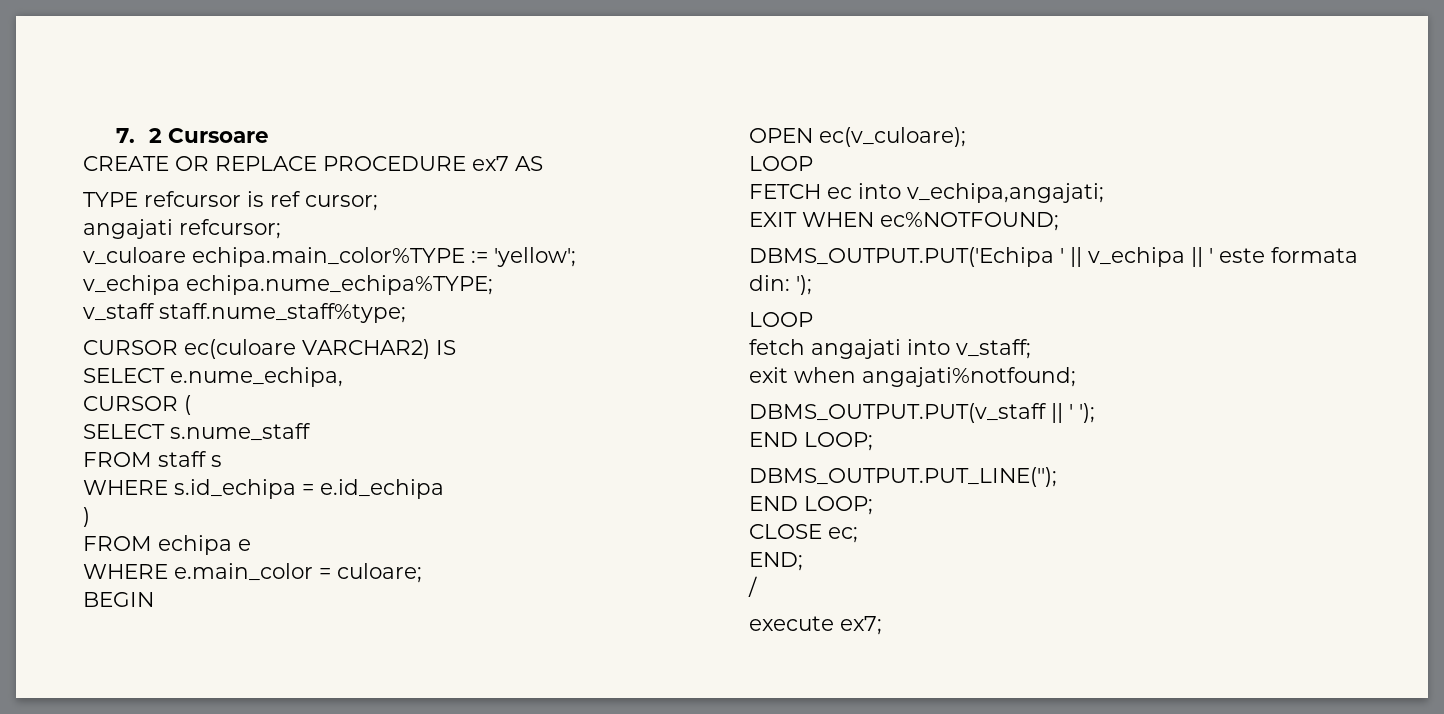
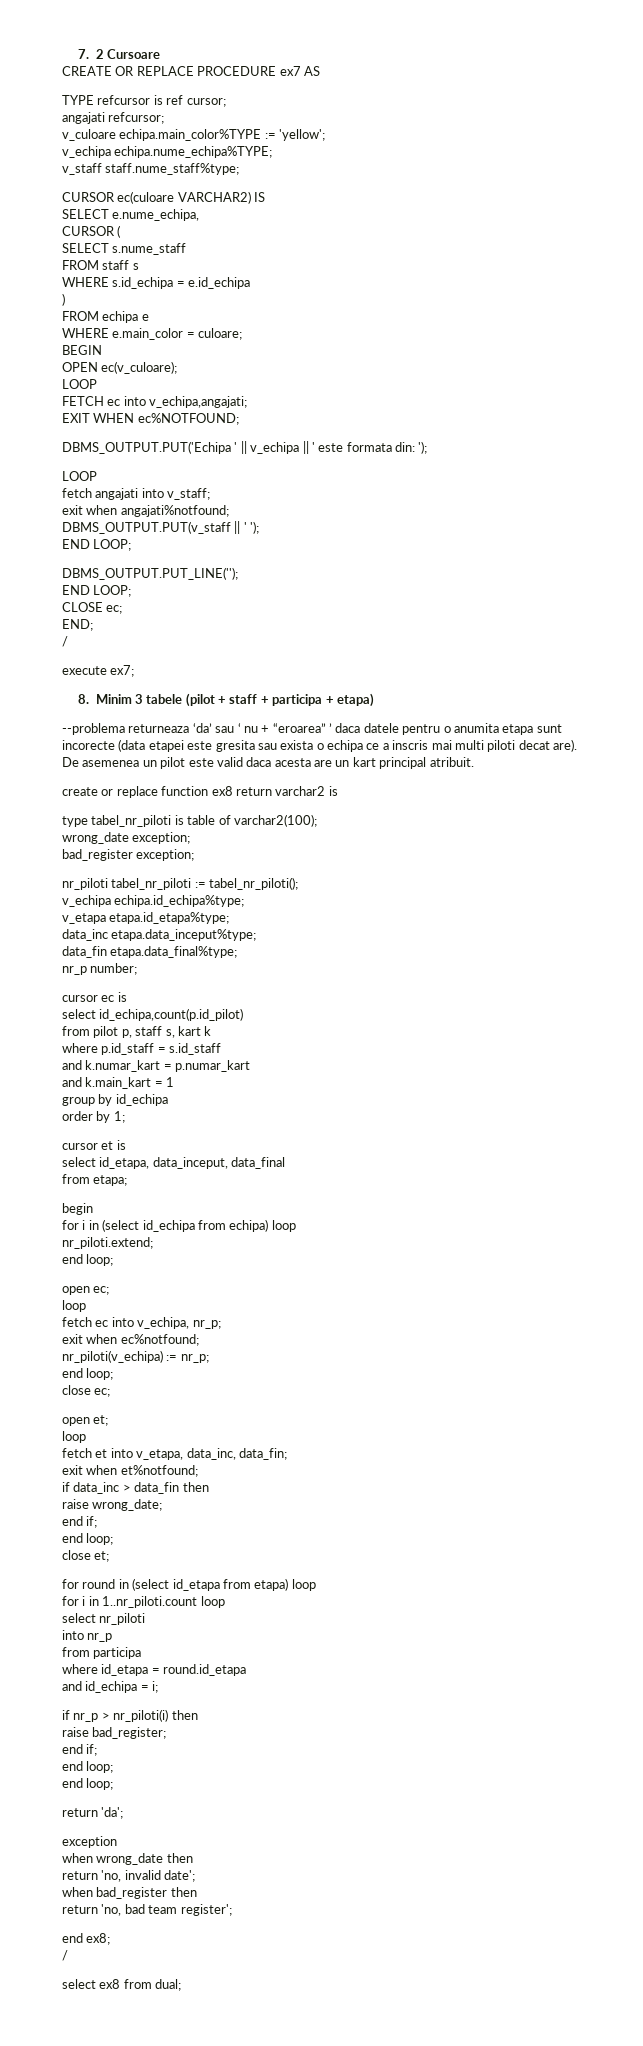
(882, 625) none -> [78,693,374,707] [62,723,562,735] [62,739,577,752] [62,757,474,769] [62,786,338,798] [62,814,317,827] [62,832,191,844] [62,849,195,861] [62,877,299,890] [62,895,245,907] [62,912,230,924] [62,929,257,941] [62,946,238,958] [62,963,138,975] [62,992,127,1002] [62,1008,244,1021] [62,1026,212,1038] [62,1043,222,1055] [62,1060,251,1072] [62,1077,175,1089] [62,1094,168,1106] [62,1111,125,1123] [62,1140,126,1150] [62,1157,286,1169] [62,1174,128,1186] [62,1203,93,1215] [62,1219,296,1232] [62,1237,153,1249] [62,1254,114,1266] [62,1286,110,1295] [62,1300,86,1312] [62,1317,221,1329] [62,1334,199,1346] [62,1350,209,1363] [62,1368,114,1380] [62,1385,111,1397] [62,1415,109,1426] [62,1431,86,1443] [62,1448,287,1460] [62,1465,198,1477] [62,1482,209,1494] [62,1499,163,1511] [62,1516,98,1528] [62,1533,114,1545] [62,1550,110,1562] [62,1578,316,1591] [62,1596,225,1608] [62,1613,146,1625] [62,1630,113,1642] [62,1647,142,1659] [62,1664,247,1676] [62,1681,159,1693] [62,1709,198,1722] [62,1727,167,1739] [62,1744,98,1756] [62,1761,114,1773] [62,1778,114,1790] [62,1807,124,1819] [62,1836,117,1848] [62,1853,193,1865] [62,1870,196,1882] [62,1887,197,1899] [62,1904,232,1916] [62,1933,111,1945] [62,1950,68,1961] [62,1979,182,1991] // 8. Minim 3 tabele (pilot + staff + participa + etapa) // --problema returneaza ‘da’ sau ‘ nu + “eroarea” ’ daca datele pentru o anumita etapa sunt incorecte (data etapei este gresita sau exista o echipa ce a inscris mai multi piloti decat are). De asemenea un pilot este valid daca acesta are un kart principal atribuit. // create or replace function ex8 return varchar2 is // type tabel_nr_piloti is table of varchar2(100); // wrong_date exception; // bad_register exception; // nr_piloti tabel_nr_piloti := tabel_nr_piloti(); // v_echipa echipa.id_echipa%type; // v_etapa etapa.id_etapa%type; // data_inc etapa.data_inceput%type; // data_fin etapa.data_final%type; // nr_p number; // cursor ec is // select id_echipa,count(p.id_pilot) // from pilot p, staff s, kart k // where p.id_staff = s.id_staff // and k.numar_kart = p.numar_kart // and k.main_kart = 1 // group by id_echipa // order by 1; // cursor et is // select id_etapa, data_inceput, data_final // from etapa; // begin // for i in (select id_echipa from echipa) loop // nr_piloti.extend; // end loop; // open ec; // loop // fetch ec into v_echipa, nr_p; // exit when ec%notfound; // nr_piloti(v_echipa) := nr_p; // end loop; // close ec; // open et; // loop // fetch et into v_etapa, data_inc, data_fin; // exit when et%notfound; // if data_inc > data_fin then // raise wrong_date; // end if; // end loop; // close et; // for round in (select id_etapa from etapa) loop // for i in 1..nr_piloti.count loop // select nr_piloti // into nr_p // from participa // where id_etapa = round.id_etapa // and id_echipa = i; // if nr_p > nr_piloti(i) then // raise bad_register; // end if; // end loop; // end loop; // return 'da'; // exception // when wrong_date then // return 'no, invalid date'; // when bad_register then // return 'no, bad team register'; // end ex8; // / // select ex8 from dual;

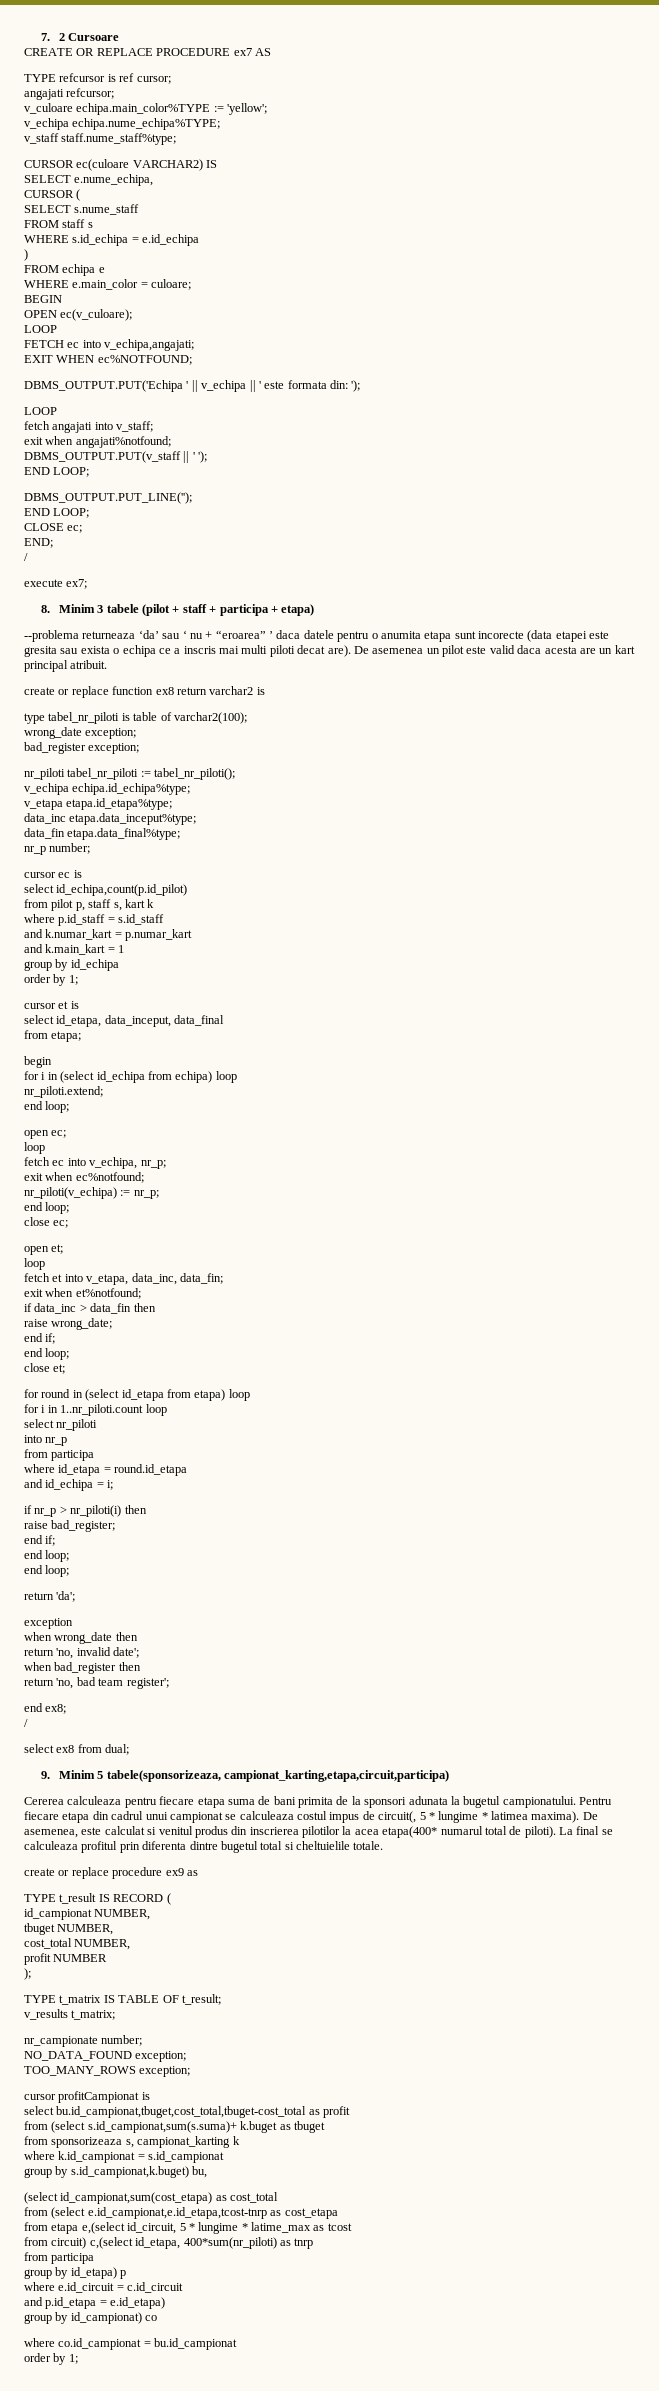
(182, 1985) none -> [41,1770,450,1782] [24,1796,612,1808] [24,1811,598,1823] [24,1826,613,1838] [24,1841,384,1853] [24,1867,198,1879] [24,1893,171,1905] [24,1908,151,1920] [24,1923,114,1935] [24,1938,131,1950] [24,1953,108,1965] [24,1968,31,1980] [24,1994,221,2005] [24,2009,116,2020] [24,2035,143,2047] [24,2051,187,2062] [24,2066,191,2077] [24,2091,150,2103] [24,2106,351,2118] [24,2121,325,2133] [24,2136,240,2148] [24,2151,225,2163] [24,2166,208,2178] [24,2192,279,2204] [24,2207,338,2219] [24,2222,352,2234] [24,2237,314,2249] [24,2252,95,2264] [24,2267,127,2279] [24,2282,184,2293] [24,2297,166,2309] [24,2312,158,2324] [24,2338,238,2350] [24,2353,78,2365] // 9. Minim 5 tabele(sponsorizeaza, campionat_karting,etapa,circuit,participa) // Cererea calculeaza pentru fiecare etapa suma de bani primita de la sponsori adunata la bugetul campionatului. Pentru fiecare etapa din cadrul unui campionat se calculeaza costul impus de circuit(, 5 * lungime * latimea maxima). De asemenea, este calculat si venitul produs din inscrierea pilotilor la acea etapa(400* numarul total de piloti). La final se calculeaza profitul prin diferenta dintre bugetul total si cheltuielile totale. // create or replace procedure ex9 as // TYPE t_result IS RECORD ( // id_campionat NUMBER, // tbuget NUMBER, // cost_total NUMBER, // profit NUMBER // ); // TYPE t_matrix IS TABLE OF t_result; // v_results t_matrix; // nr_campionate number; // NO_DATA_FOUND exception; // TOO_MANY_ROWS exception; // cursor profitCampionat is // select bu.id_campionat,tbuget,cost_total,tbuget-cost_total as profit // from (select s.id_campionat,sum(s.suma)+ k.buget as tbuget // from sponsorizeaza s, campionat_karting k // where k.id_campionat = s.id_campionat // group by s.id_campionat,k.buget) bu, // (select id_campionat,sum(cost_etapa) as cost_total // from (select e.id_campionat,e.id_etapa,tcost-tnrp as cost_etapa // from etapa e,(select id_circuit, 5 * lungime * latime_max as tcost // from circuit) c,(select id_etapa, 400*sum(nr_piloti) as tnrp // from participa // group by id_etapa) p // where e.id_circuit = c.id_circuit // and p.id_etapa = e.id_etapa) // group by id_campionat) co // where co.id_campionat = bu.id_campionat // order by 1;

